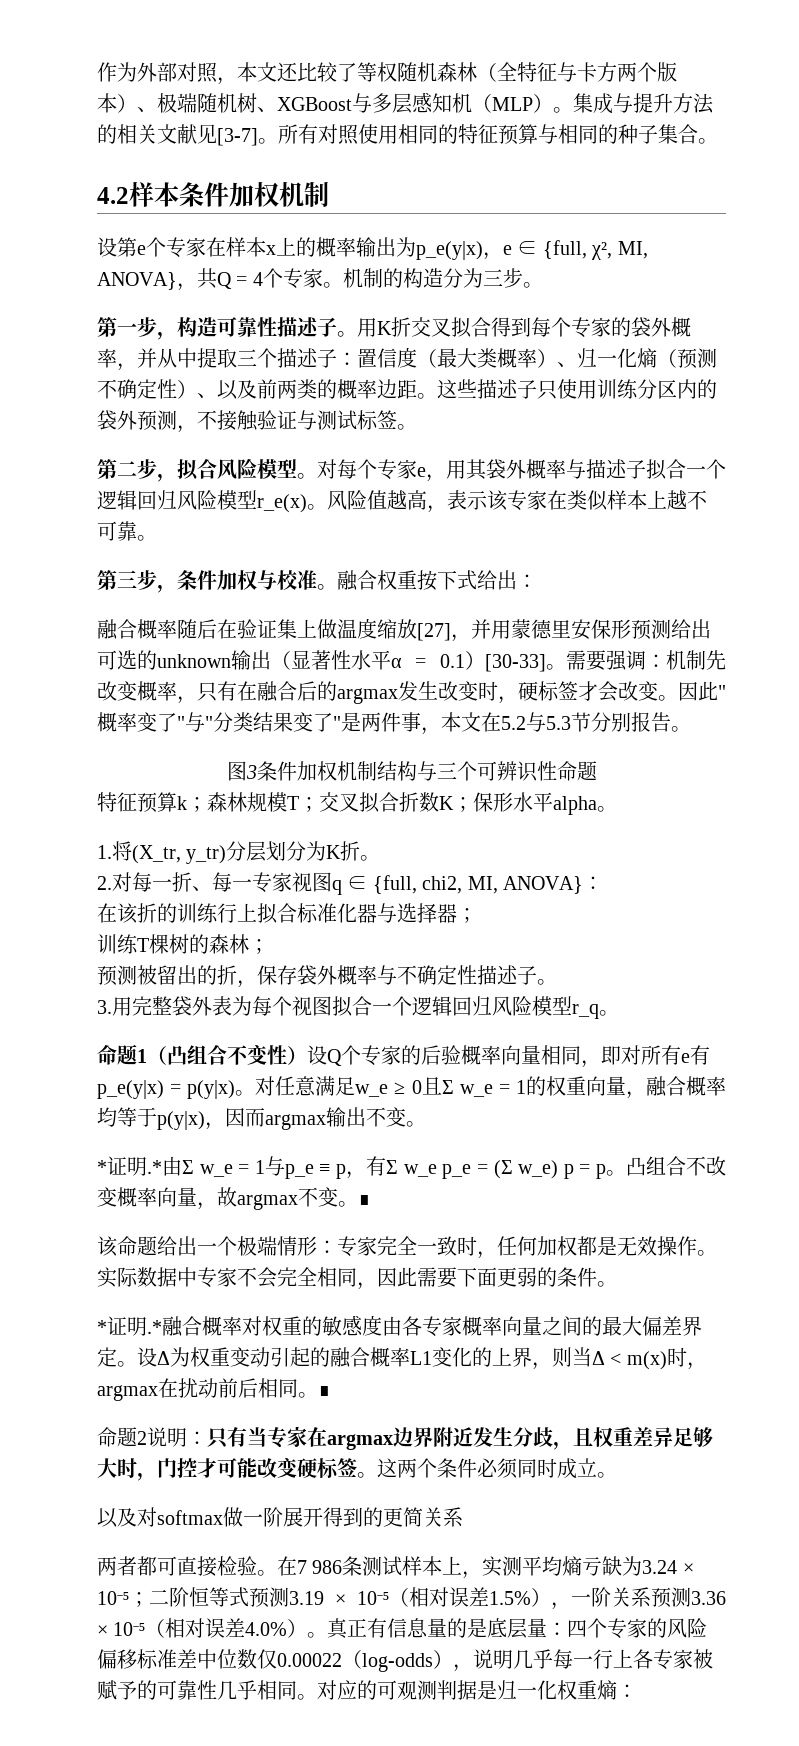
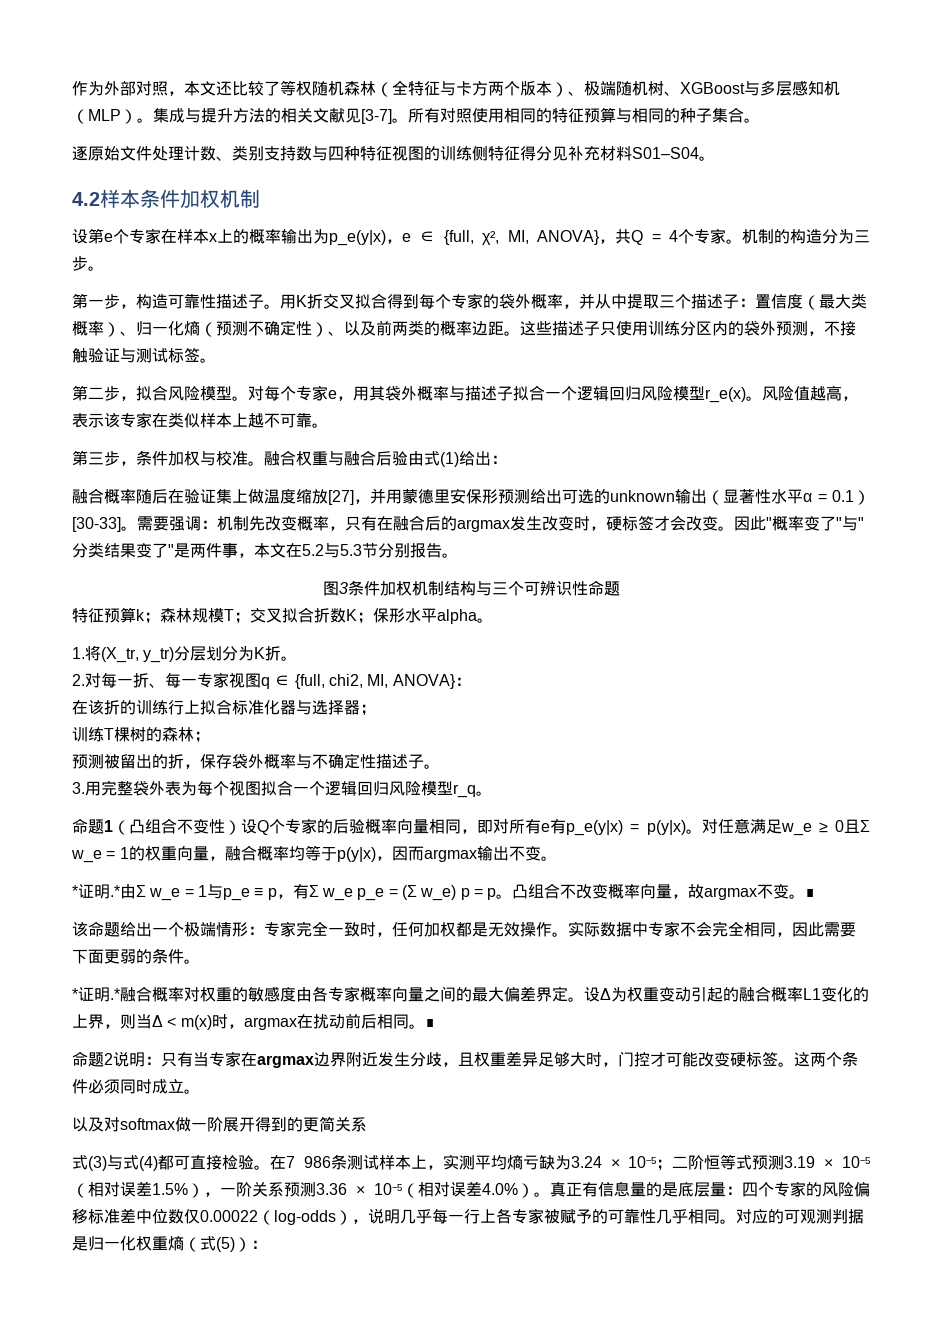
(718, 141) none -> [72,145,715,161] // 逐原始文件处理计数、类别支持数与四种特征视图的训练侧特征得分见补充材料S01–S04。
[417,570,477,591] 按下式 -> [328,450,459,467] 与融合后验由式(1)
[97,1556,137,1576] 两者 -> [72,1155,158,1171] 式(3)与式(4)
(617, 1690) none -> [184,1236,251,1252] （式(5)）

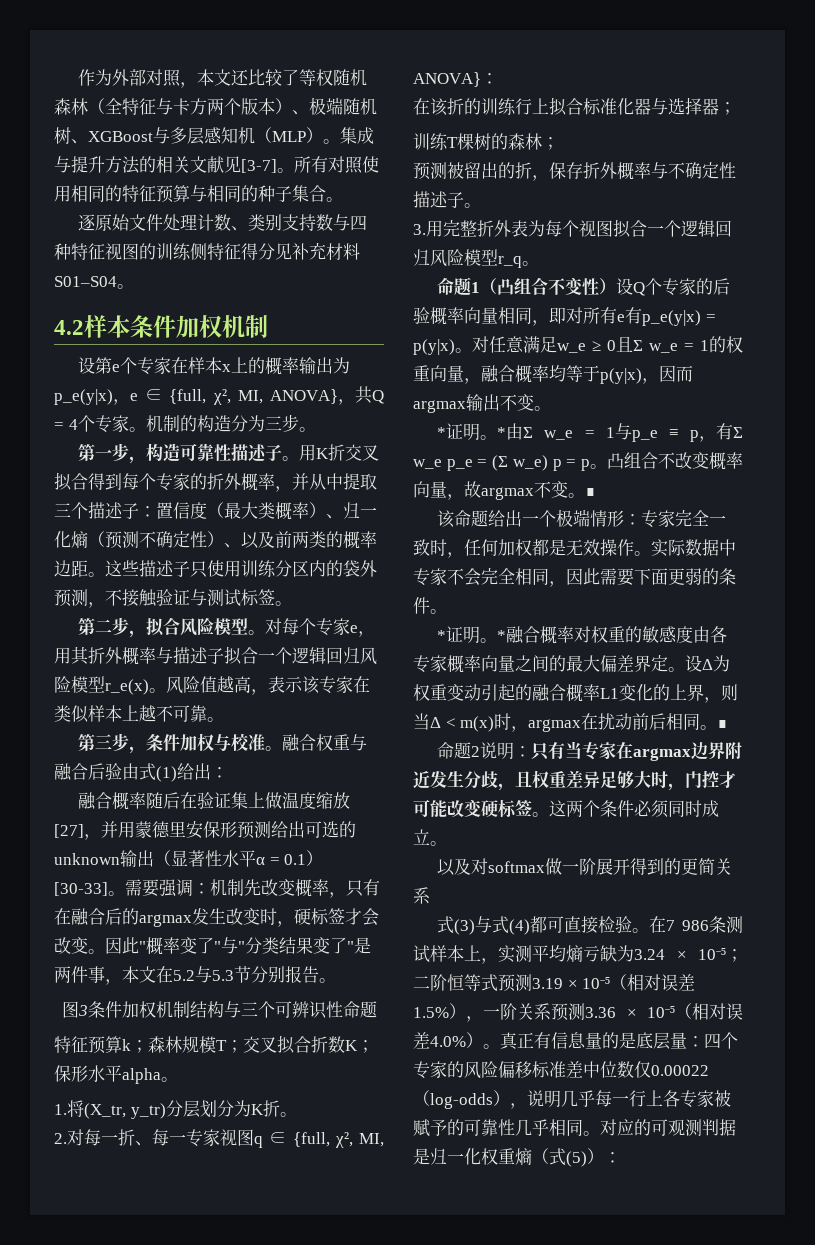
[499,293,515,309] 袋 -> [207,473,224,490] 折
[385,385,401,401] 袋 -> [88,647,105,664] 折
[328,674,363,688] chi2, -> [334,1132,353,1148] χ²,
[232,753,248,769] 袋 -> [583,162,600,179] 折
[133,780,149,796] 袋 -> [477,220,494,237] 折
[110,885,120,897] .* -> [480,427,507,440] 。*
[110,988,120,1000] .* -> [480,630,507,643] 。*

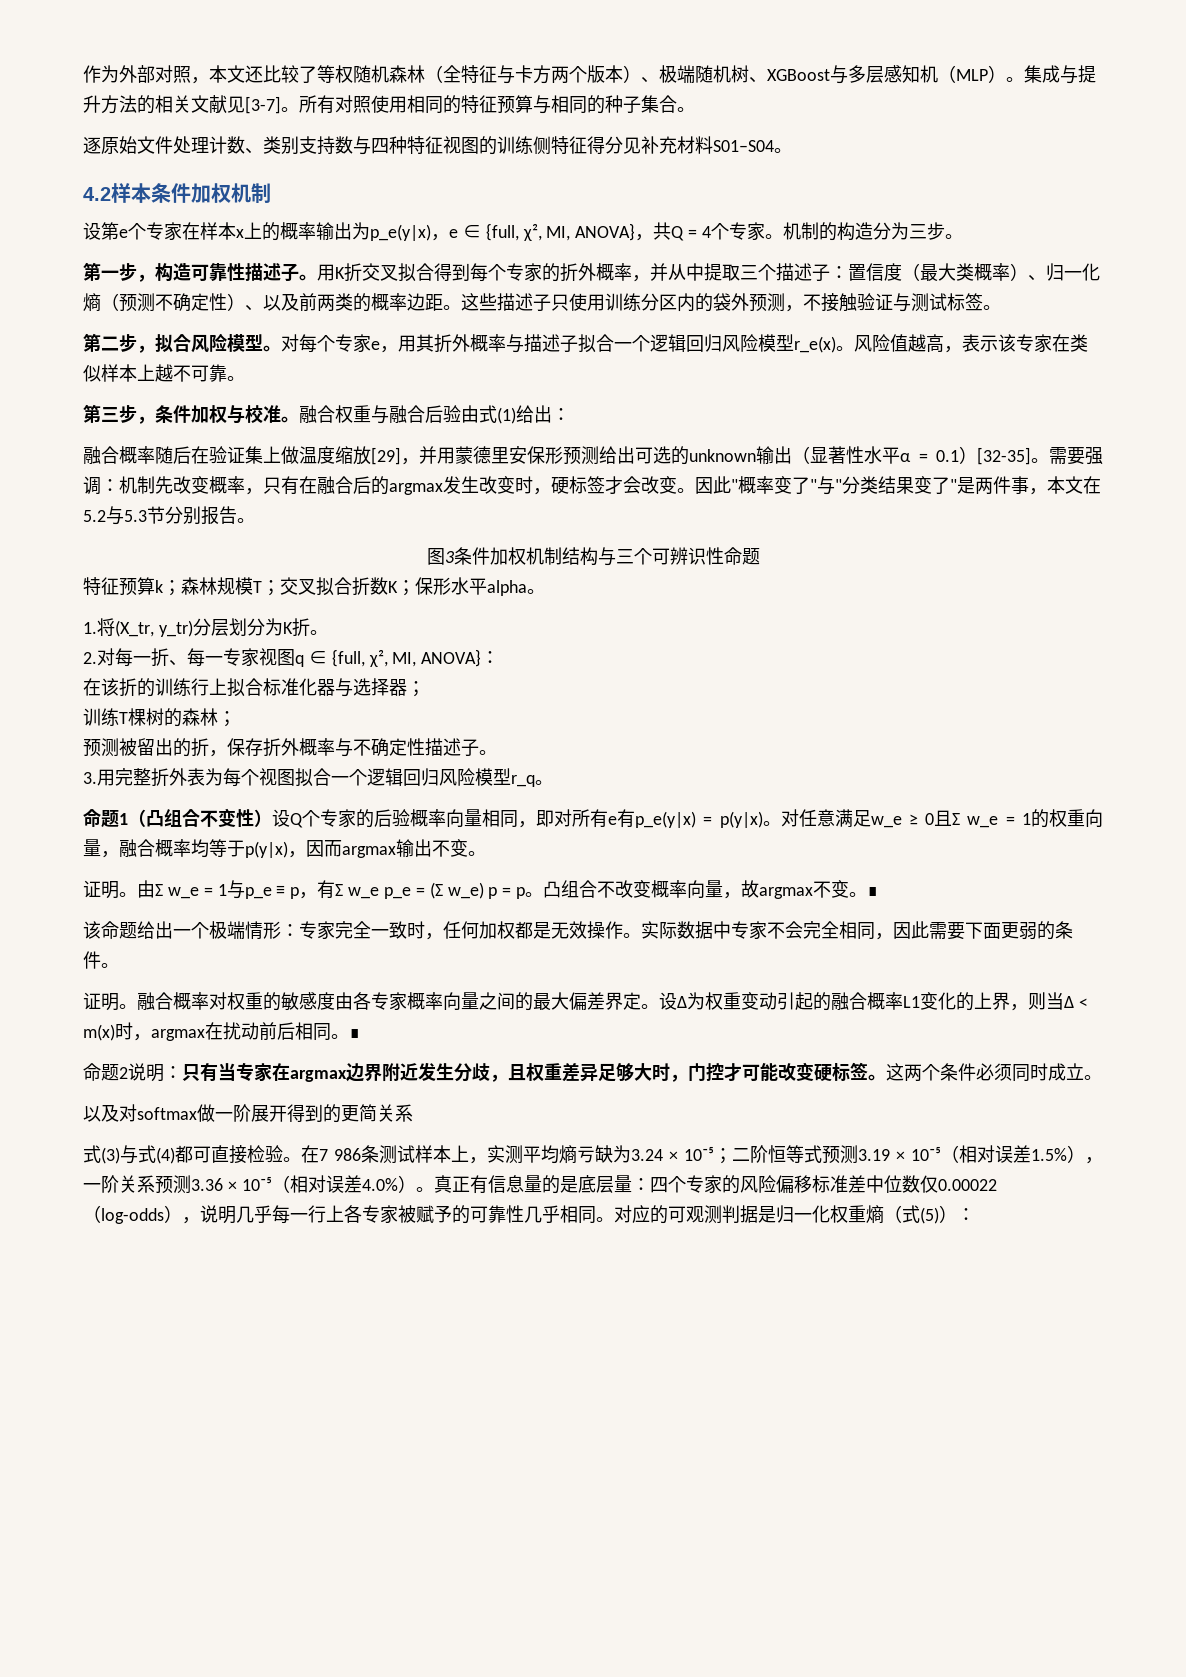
[54,824,84,838] [27] -> [371,447,401,465] [29]
[54,882,108,896] [30-33] -> [977,447,1031,465] [32-35]
[437,423,507,441] *证明。* -> [83,880,137,899] 证明。
[437,626,507,644] *证明。* -> [83,992,137,1011] 证明。

